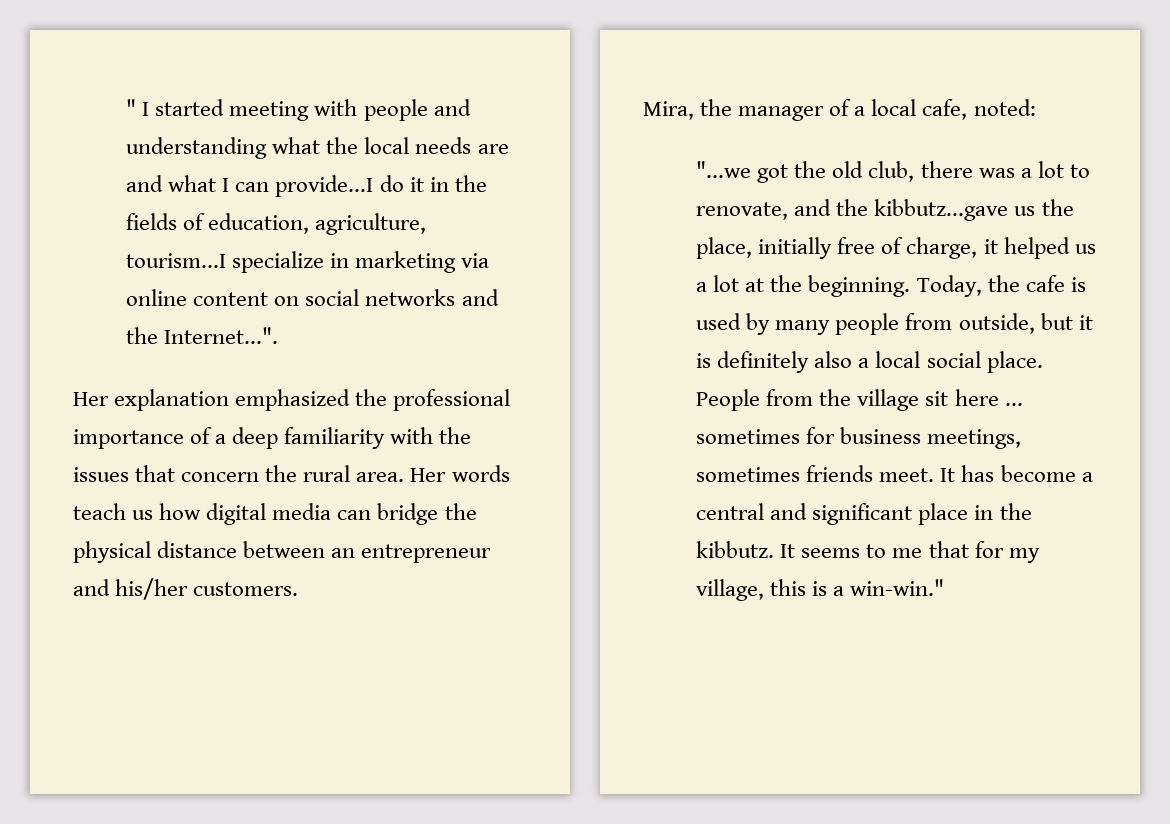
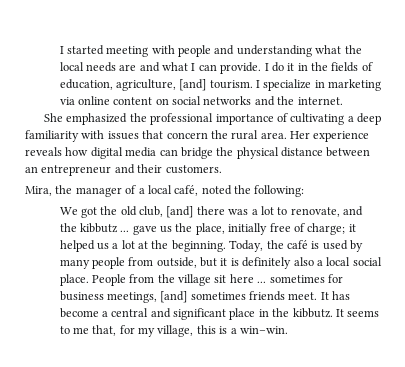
[126,99,137,116] " -> (59, 50) none
[275,175,374,197] provide...I -> [220,62,269,74] provide. I
[126,253,227,268] tourism...I -> [179,79,261,91] [and] tourism. I
[164,327,279,344] [73,389,230,411] Internet...". // Her explanation -> [297,97,343,105] [44,113,64,122] internet. // She
(213, 435) none -> [290,113,345,125] cultivating
[439,427,472,444] the -> (105, 134) none
[451,465,510,482] [73,503,154,520] words teach us -> [313,131,370,142] [25,147,62,156] experience reveals
[115,578,189,600] his/her -> [137,164,163,173] their
[922,99,1036,120] [696,161,752,178] cafe, noted: // "...we -> [174,185,305,197] [59,207,78,215] café, noted the following: // We
(915, 171) none -> [166,206,194,218] [and]
[874,199,1009,221] kibbutz...gave -> [79,223,157,235] kibbutz ... gave
[906,237,978,259] charge, -> [307,223,346,235] charge;
[1025,275,1065,292] cafe -> [286,240,308,249] café
(1022, 439) none -> [160,291,188,303] [and]
[928,541,969,558] that -> [92,325,117,336] that,
[850,579,945,596] win-win." -> [239,326,288,334] win–win.

